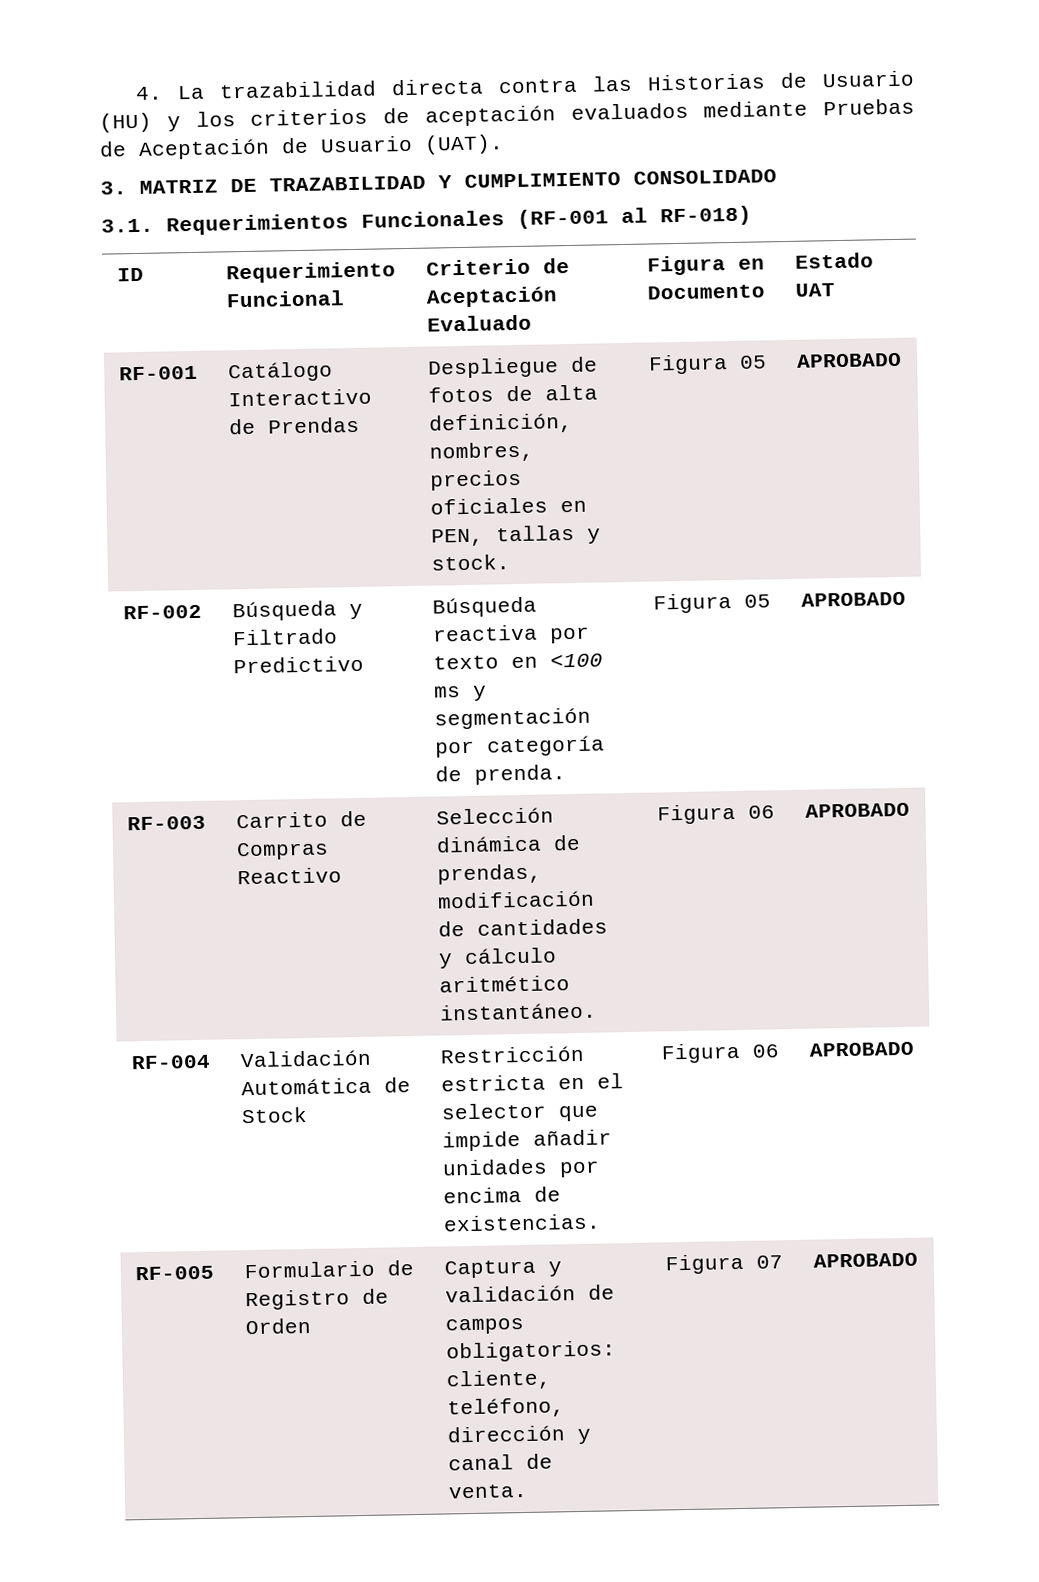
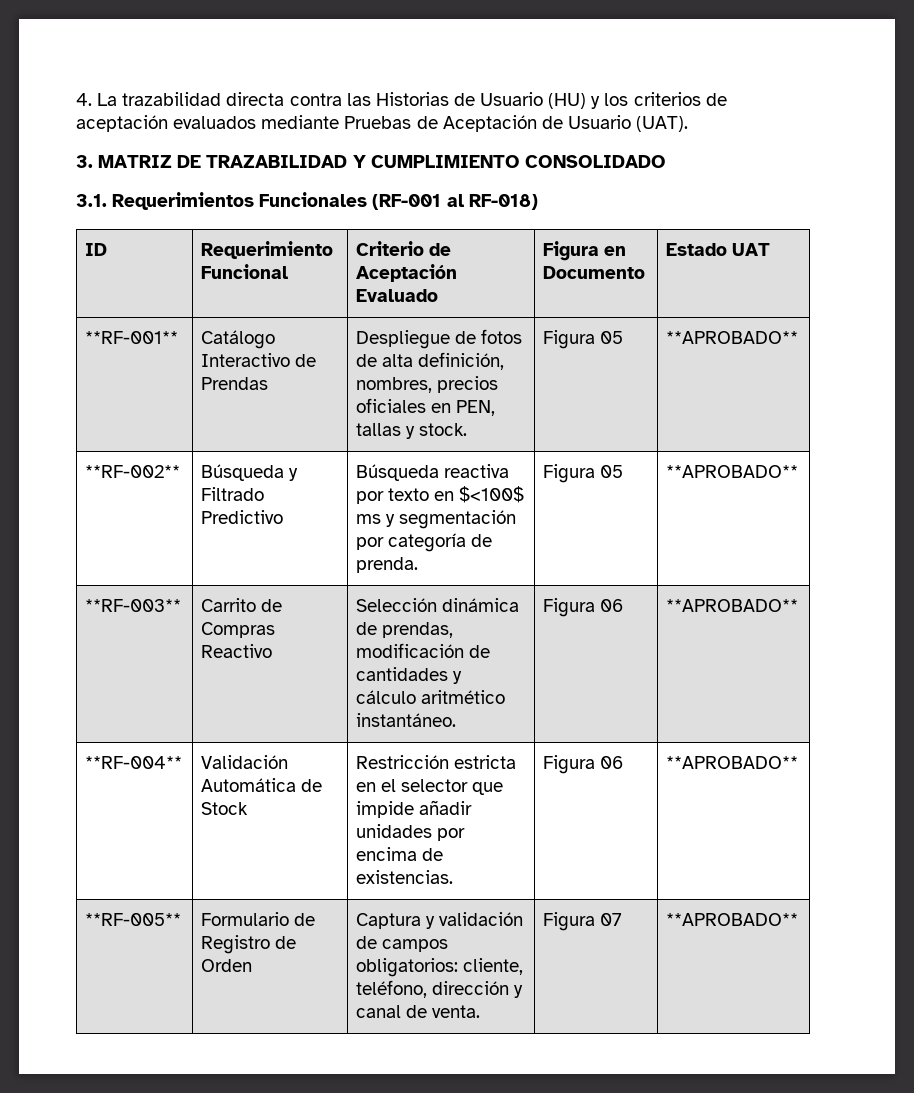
[119,365,199,381] RF-001 -> [85,331,179,344] **RF-001**
[796,352,903,368] [123,604,203,620] APROBADO // RF-002 -> [666,331,799,344] [85,465,181,478] **APROBADO** // **RF-002**
[550,653,604,668] <100 -> [459,486,525,503] $<100$
[801,591,907,607] [127,815,207,831] APROBADO // RF-003 -> [666,465,799,478] [85,599,182,612] **APROBADO** // **RF-003**
[805,802,911,818] [131,1054,212,1070] APROBADO // RF-004 -> [666,599,799,612] [85,756,183,769] **APROBADO** // **RF-004**
[809,1041,915,1057] [135,1265,215,1281] APROBADO // RF-005 -> [666,756,799,769] [85,913,182,926] **APROBADO** // **RF-005**
[813,1252,919,1268] APROBADO -> [666,913,799,926] **APROBADO**

